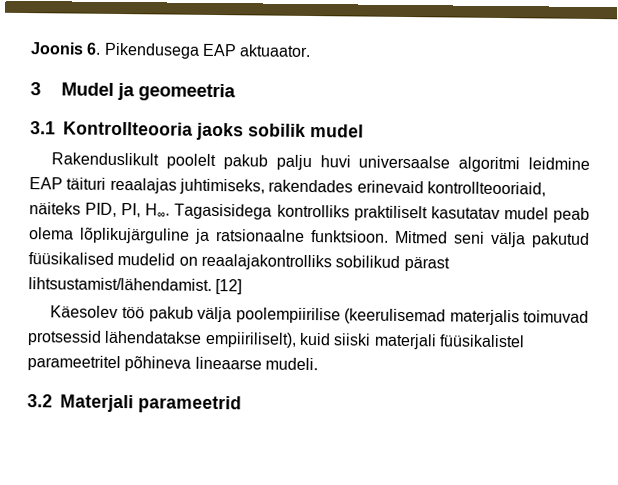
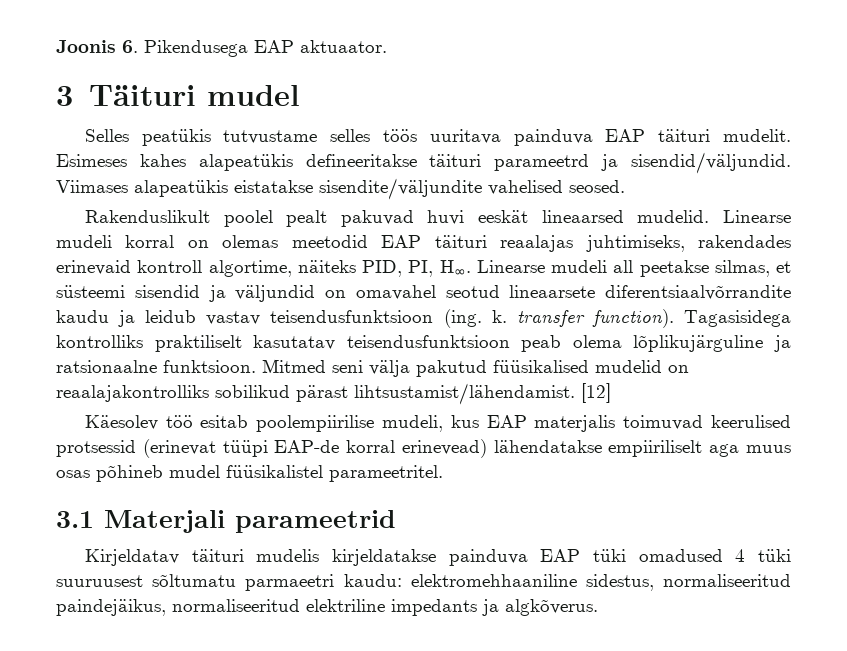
[61,82,237,102] [30,121,364,141] [51,152,590,173] Mudel ja geomeetria // 3.1 Kontrollteooria jaoks sobilik mudel // Rakenduslikult poolelt pakub palju huvi universaalse algoritmi leidmine -> [89,85,301,106] [84,129,791,146] [56,152,791,174] [56,178,625,200] [84,210,791,227] [56,235,368,248] Täituri mudel // Selles peatükis tutvustame selles töös uuritava painduva EAP täituri mudelit. Esimeses kahes alapeatükis defineeritakse täituri parameetrd ja sisendid/väljundid. Viimases alapeatükis eistatakse sisendite/väljundite vahelised seosed. // Rakenduslikult poolel pealt pakuvad huvi eeskät lineaarsed mudelid. Linearse mudeli korral on olemas meetodid
[426,181,546,197] kontrollteooriaid, -> [137,260,292,277] kontroll algortime,
(171, 210) none -> [476,260,791,277] [56,285,791,302] [56,309,674,328] Linearse mudeli all peetakse silmas, et süsteemi sisendid ja väljundid on omavahel seotud lineaarsete diferentsiaalvõrrandite kaudu ja leidub vastav teisendusfunktsioon (ing. k. transfer function).
[503,207,549,220] mudel -> [346,335,510,348] teisendusfunktsioon
[148,306,589,326] [27,330,525,350] [27,355,318,372] [27,394,242,414] pakub välja poolempiirilise (keerulisemad materjalis toimuvad protsessid lähendatakse empiiriliselt), kuid siiski materjali füüsikalistel parameetritel põhineva lineaarse mudeli. // 3.2 Materjali parameetrid -> [200,415,791,432] [56,439,792,458] [56,465,443,482] [56,510,396,533] [84,549,791,566] [56,574,791,591] [56,599,598,616] esitab poolempiirilise mudeli, kus EAP materjalis toimuvad keerulised protsessid (erinevat tüüpi EAP-de korral erinevead) lähendatakse empiiriliselt aga muus osas põhineb mudel füüsikalistel parameetritel. // 3.1 Materjali parameetrid // Kirjeldatav täituri mudelis kirjeldatakse painduva EAP tüki omadused 4 tüki suuruusest sõltumatu parmaeetri kaudu: elektromehhaaniline sidestus, normaliseeritud paindejäikus, normaliseeritud elektriline impedants ja algkõverus.

